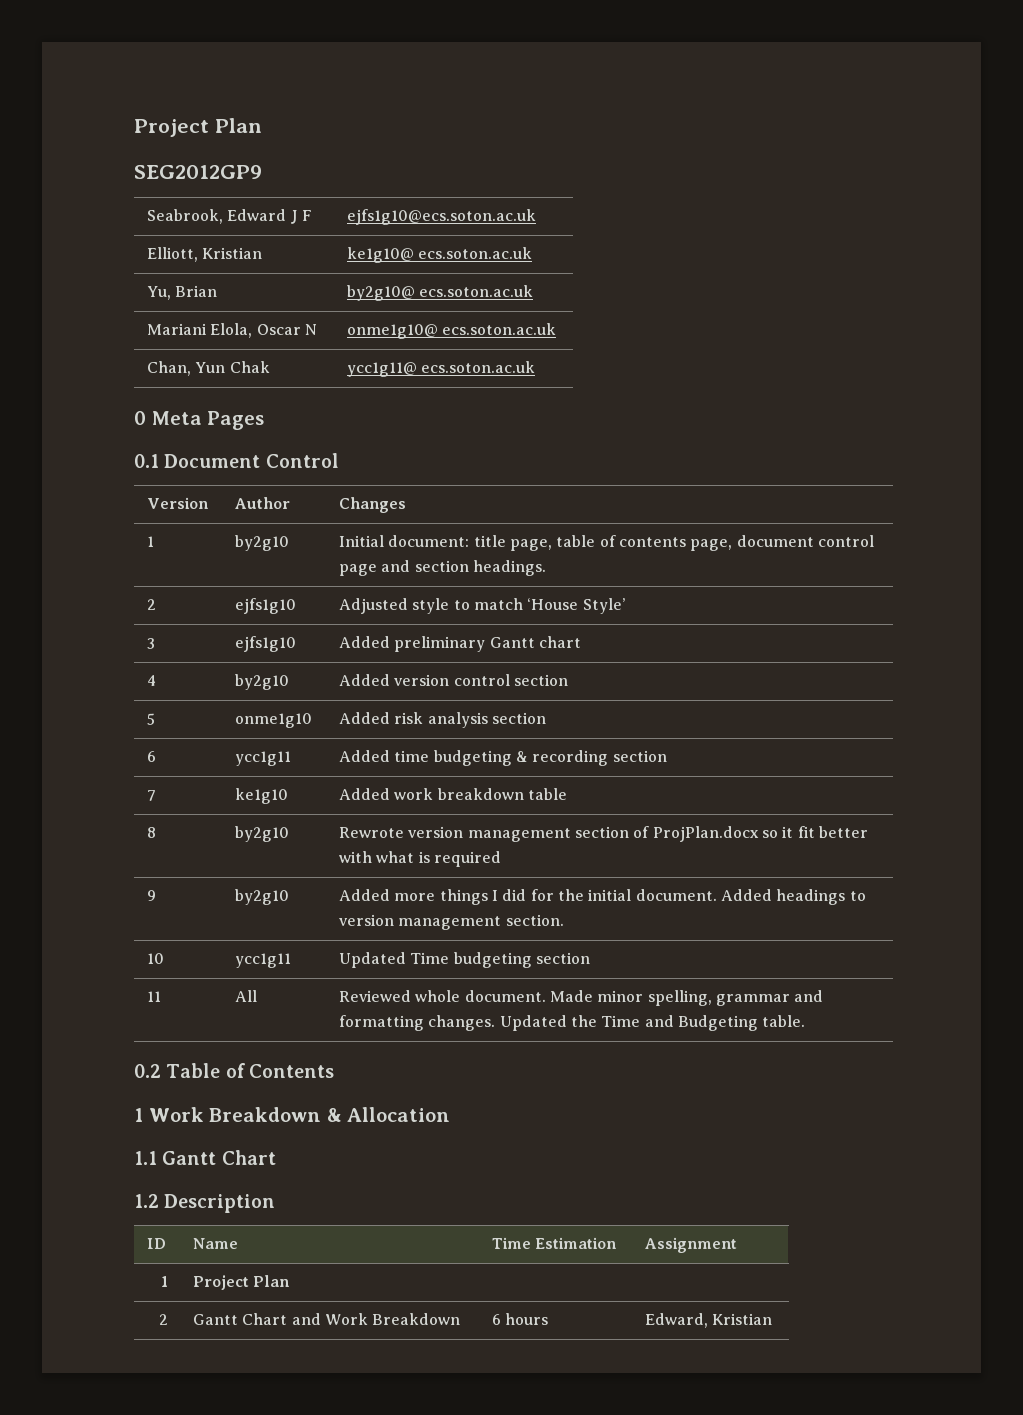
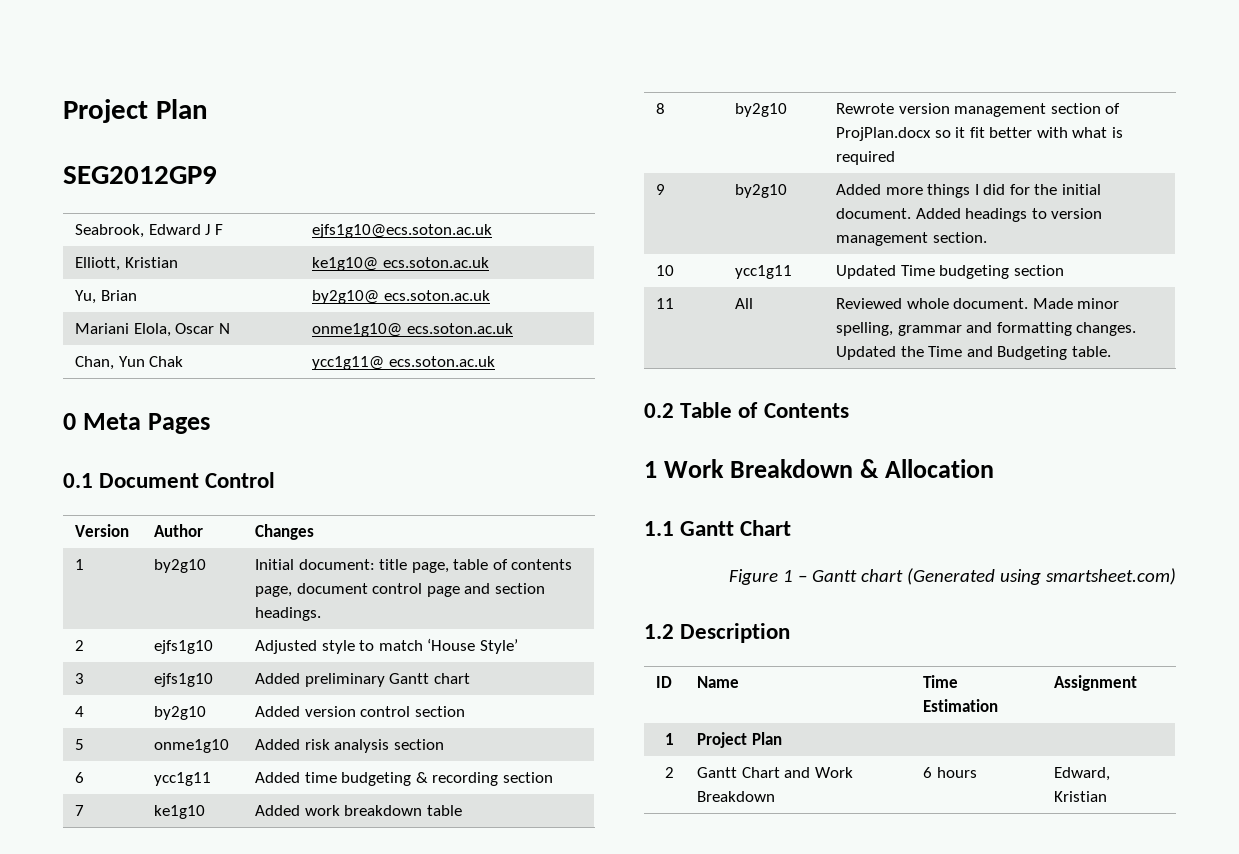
(276, 1157) none -> [729,568,1176,585] // Figure 1 – Gantt chart (Generated using smartsheet.com)

